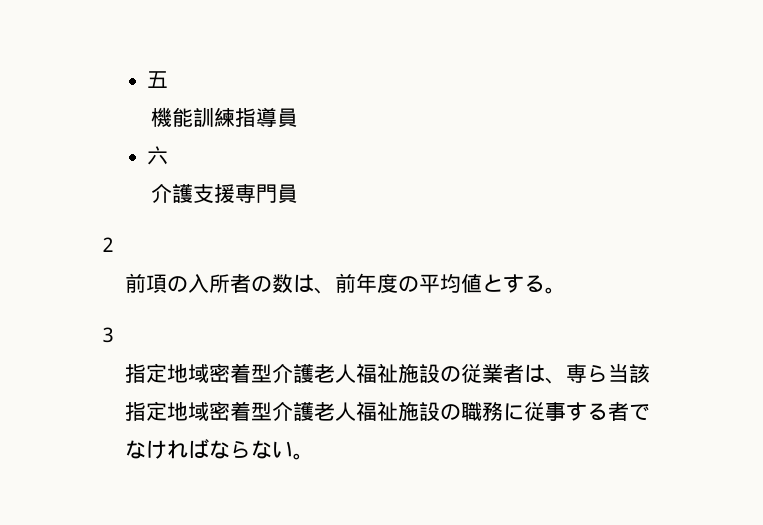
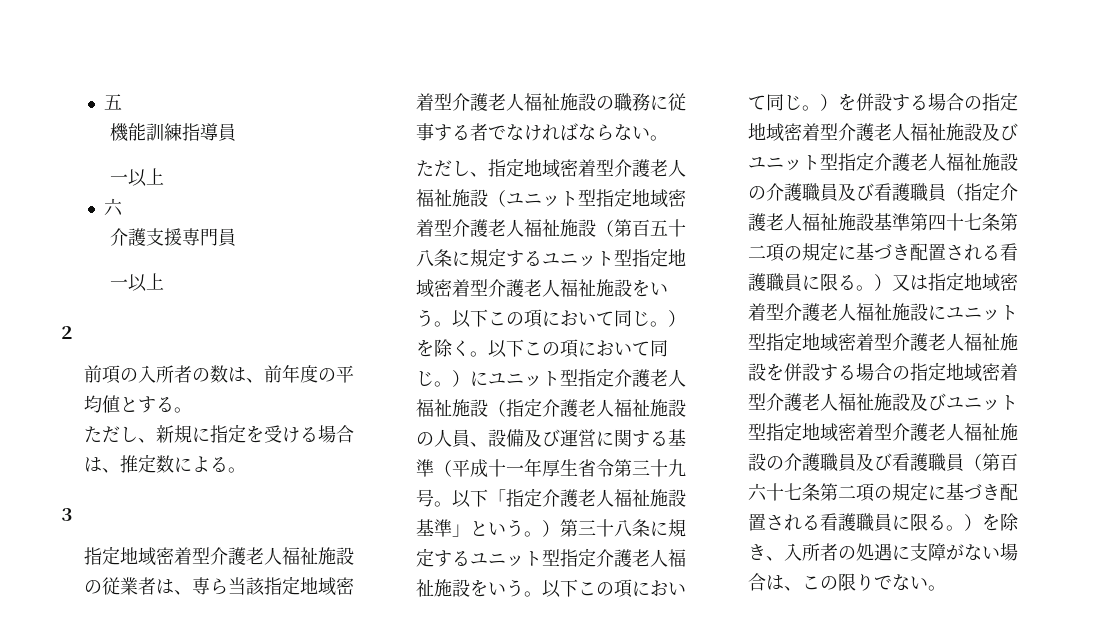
(299, 118) none -> [109,168,164,187] // 一以上
(299, 194) none -> [109,273,164,292] // 一以上
(566, 290) none -> [83,424,354,443] [83,454,246,473] // ただし、新規に指定を受ける場合は、推定数による。
(314, 456) none -> [415,158,686,178] [415,188,686,208] [415,219,686,237] [415,248,686,267] [415,279,668,298] [415,309,686,328] [415,339,668,358] [415,368,686,387] [415,398,686,417] [415,429,686,447] [415,458,686,477] [415,488,686,508] [415,519,686,537] [415,548,686,567] [415,579,686,598] [747,92,1018,111] [747,123,1018,142] [747,152,1018,171] [747,182,1018,201] [747,213,1018,231] [747,242,1018,262] [747,272,1018,292] [747,303,1018,321] [747,332,1018,352] [747,362,1018,382] [747,393,1018,411] [747,422,1018,442] [747,453,1018,471] [747,482,1018,502] [747,513,1019,531] [747,543,1018,561] [747,573,946,591] // ただし、指定地域密着型介護老人福祉施設（ユニット型指定地域密着型介護老人福祉施設（第百五十八条に規定するユニット型指定地域密着型介護老人福祉施設をいう。以下この項において同じ。）を除く。以下この項において同じ。）にユニット型指定介護老人福祉施設（指定介護老人福祉施設の人員、設備及び運営に関する基準（平成十一年厚生省令第三十九号。以下「指定介護老人福祉施設基準」という。）第三十八条に規定するユニット型指定介護老人福祉施設をいう。以下この項において同じ。）を併設する場合の指定地域密着型介護老人福祉施設及びユニット型指定介護老人福祉施設の介護職員及び看護職員（指定介護老人福祉施設基準第四十七条第二項の規定に基づき配置される看護職員に限る。）又は指定地域密着型介護老人福祉施設にユニット型指定地域密着型介護老人福祉施設を併設する場合の指定地域密着型介護老人福祉施設及びユニット型指定地域密着型介護老人福祉施設の介護職員及び看護職員（第百六十七条第二項の規定に基づき配置される看護職員に限る。）を除き、入所者の処遇に支障がない場合は、この限りでない。

